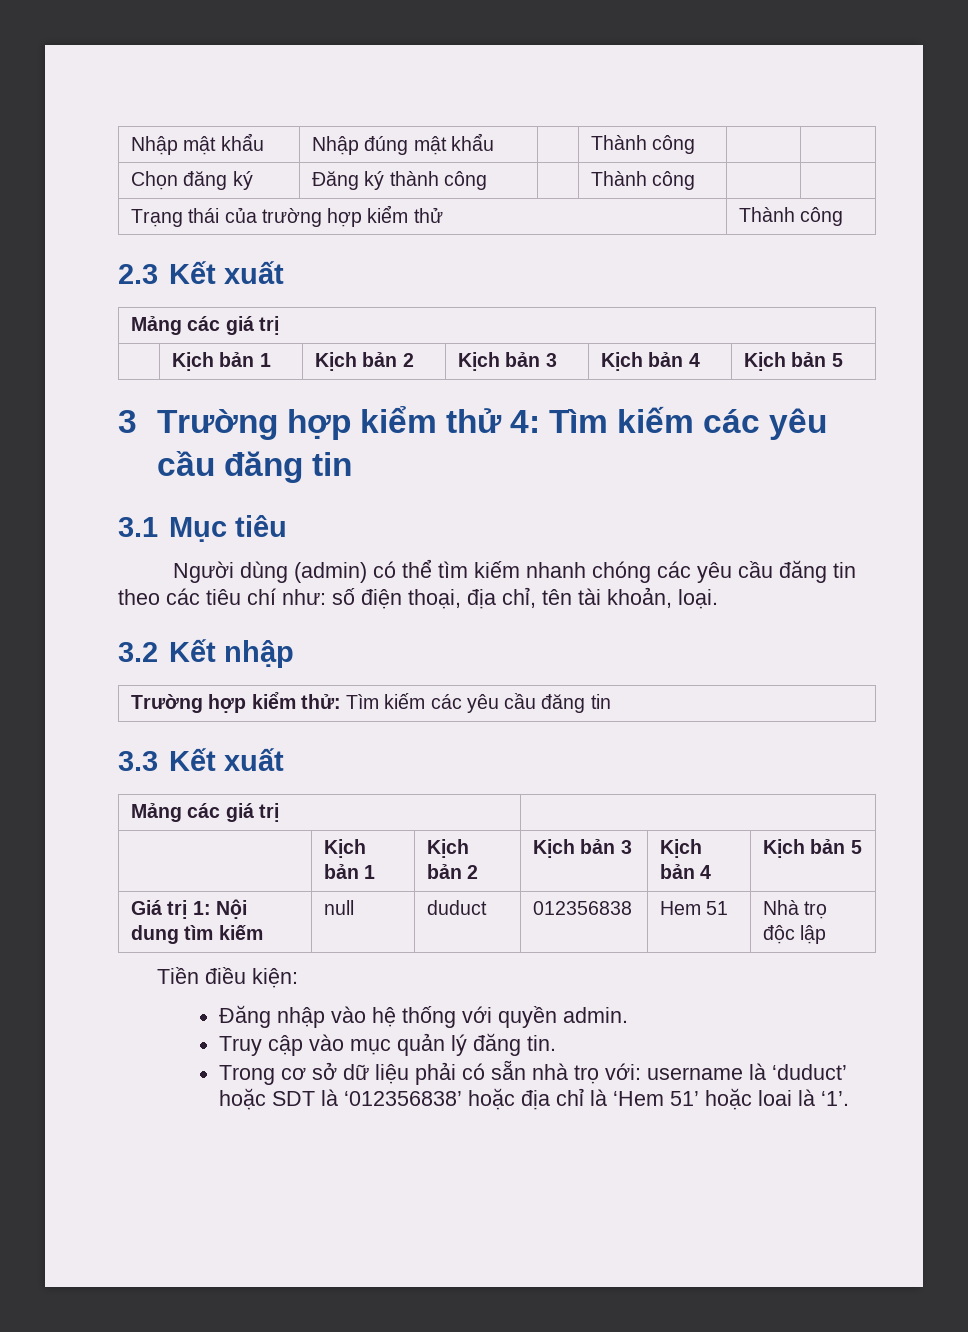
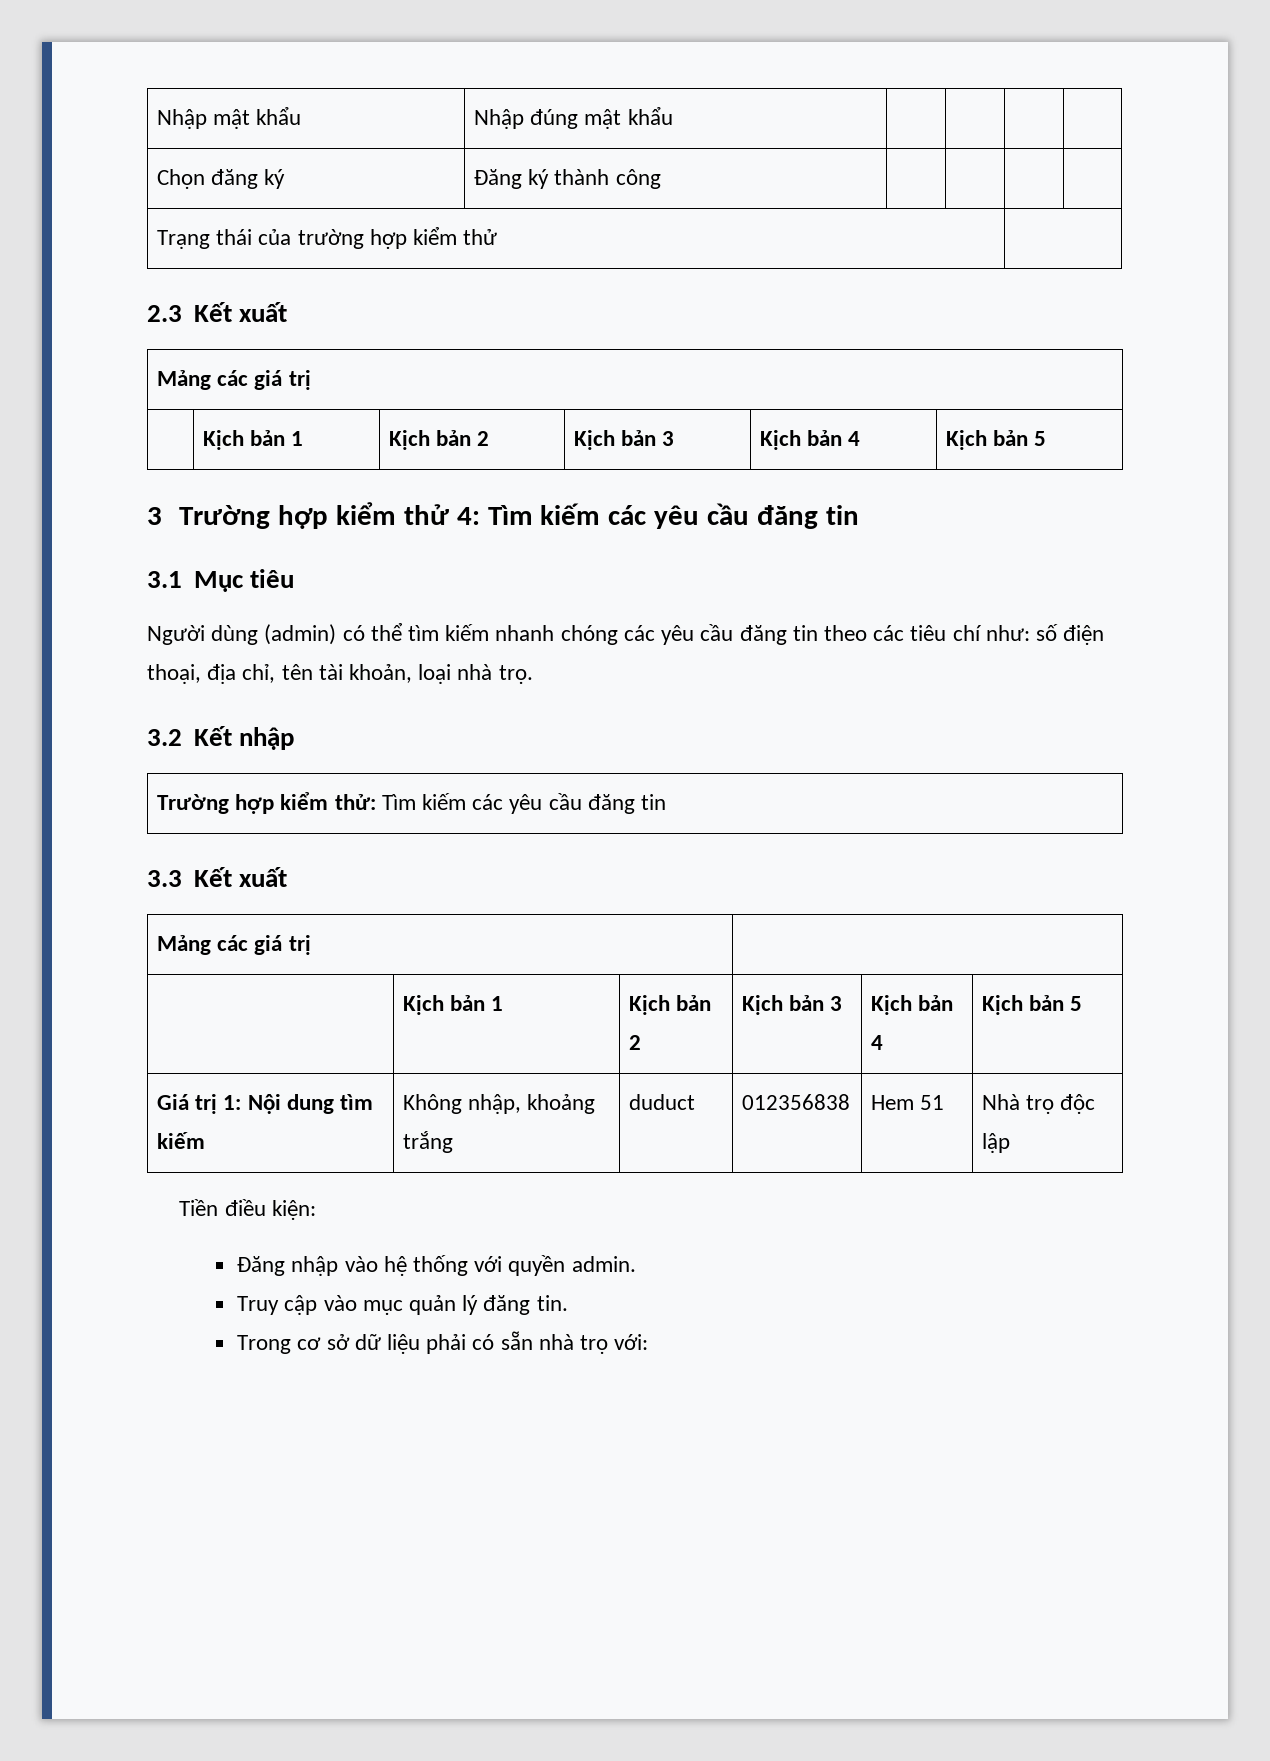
[591,135,696,154] Thành công -> (673, 116) none
[591,171,696,190] Thành công -> (661, 179) none
[739,207,844,226] Thành công -> (498, 237) none
[678,589,718,609] loại. -> [418,664,533,684] loại nhà trọ.
[324,900,355,915] null -> [402,1094,596,1114] [402,1131,453,1153] Không nhập, khoảng trắng
[647,1063,848,1080] [219,1088,850,1110] username là ‘duduct’ hoặc SDT là ‘012356838’ hoặc địa chỉ là ‘Hem 51’ hoặc loai là ‘1’. -> (649, 1342) none

